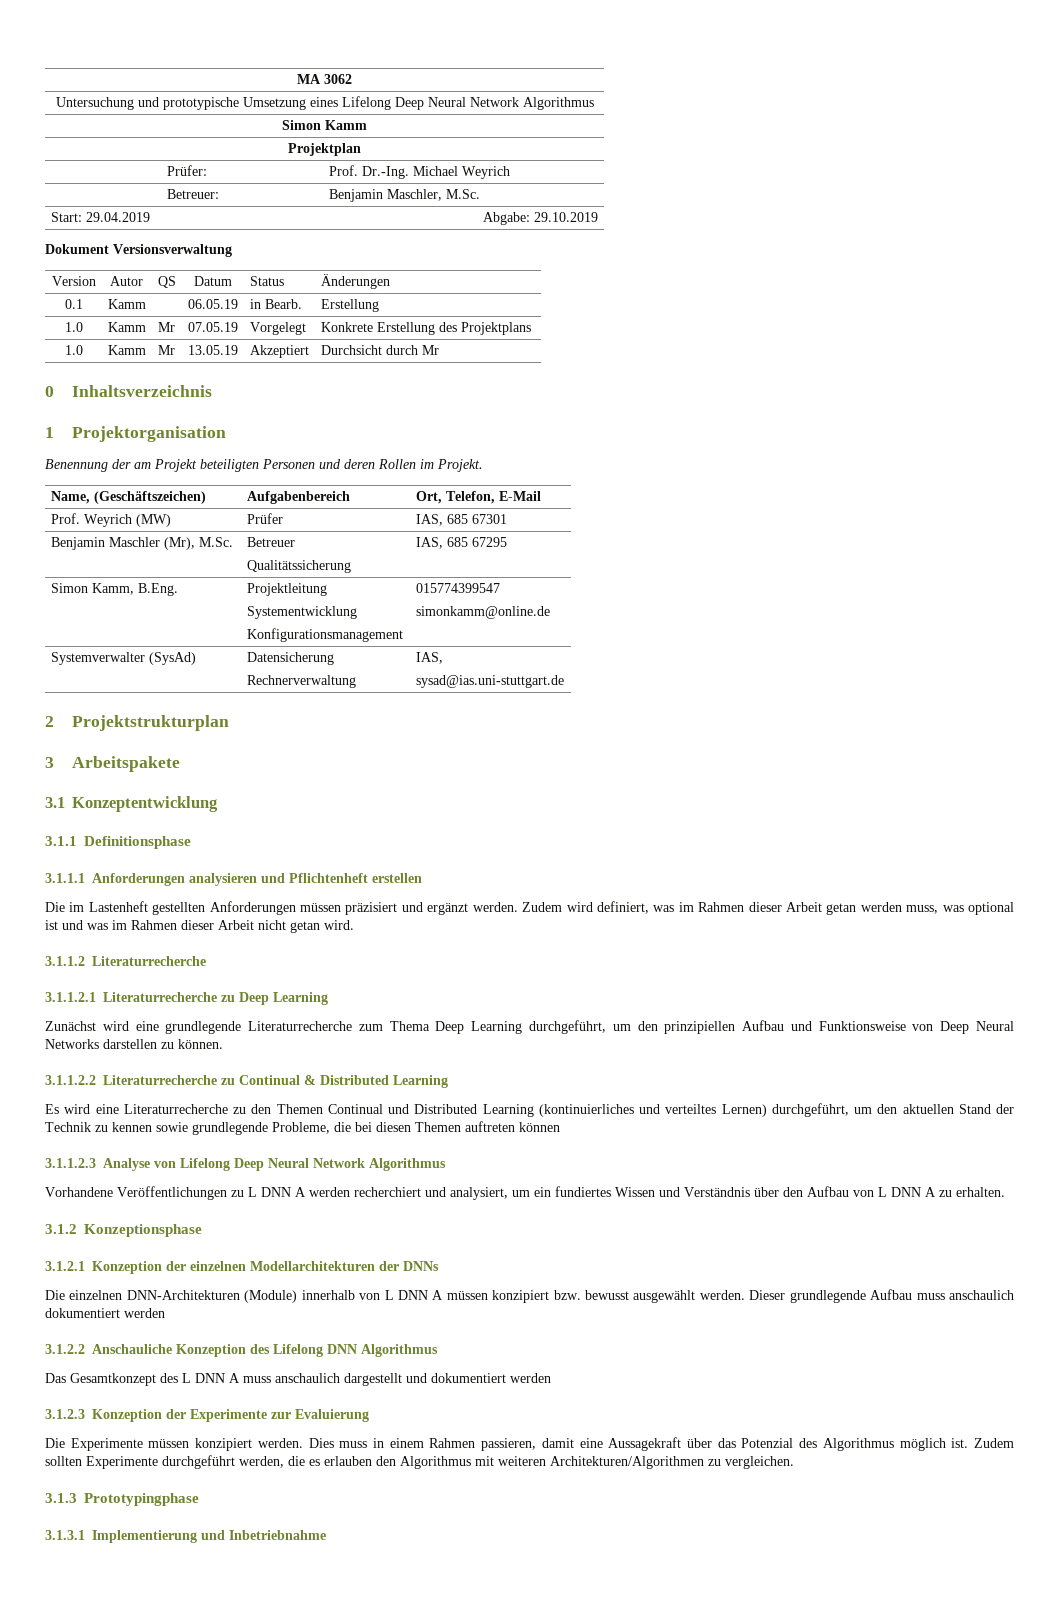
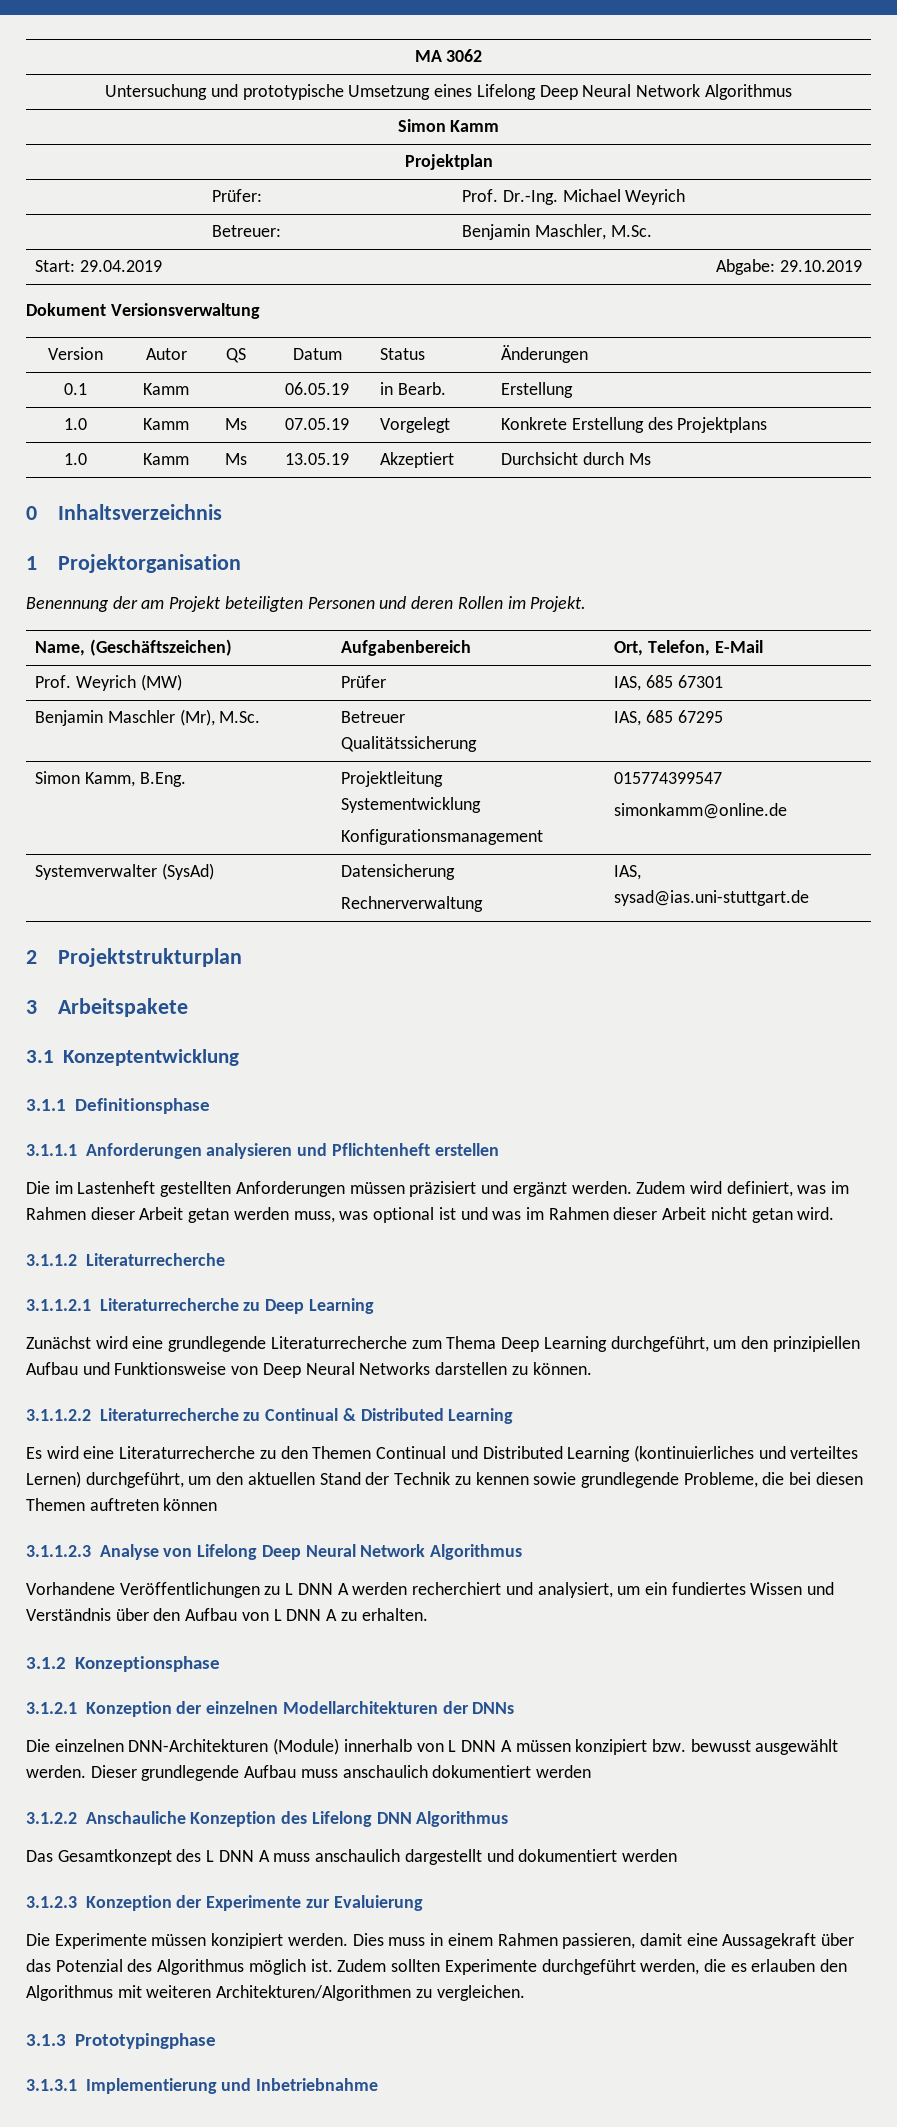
[158,322,175,332] Mr -> [224,418,247,430] Ms
[158,345,175,355] Mr -> [224,453,247,465] Ms
[421,345,439,355] Mr -> [628,453,651,465] Ms

